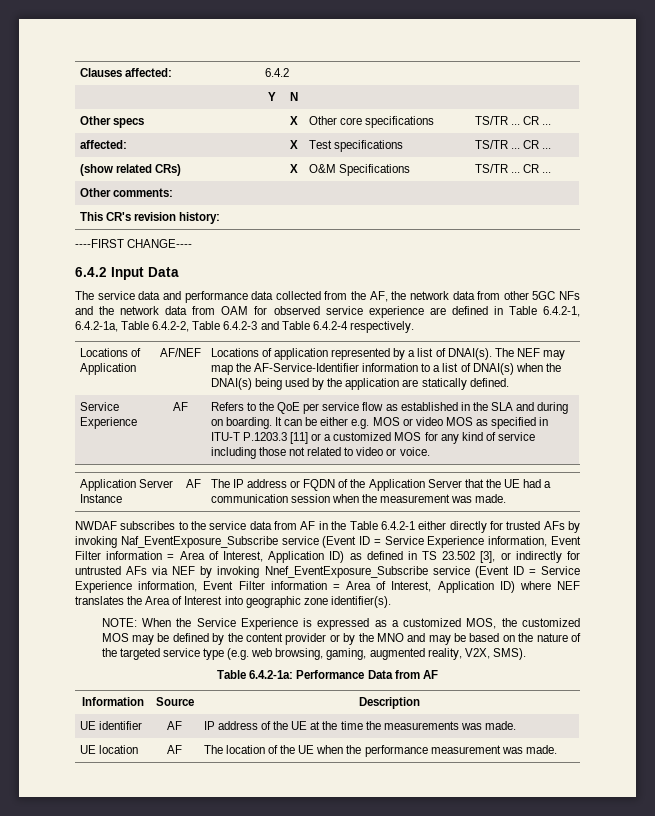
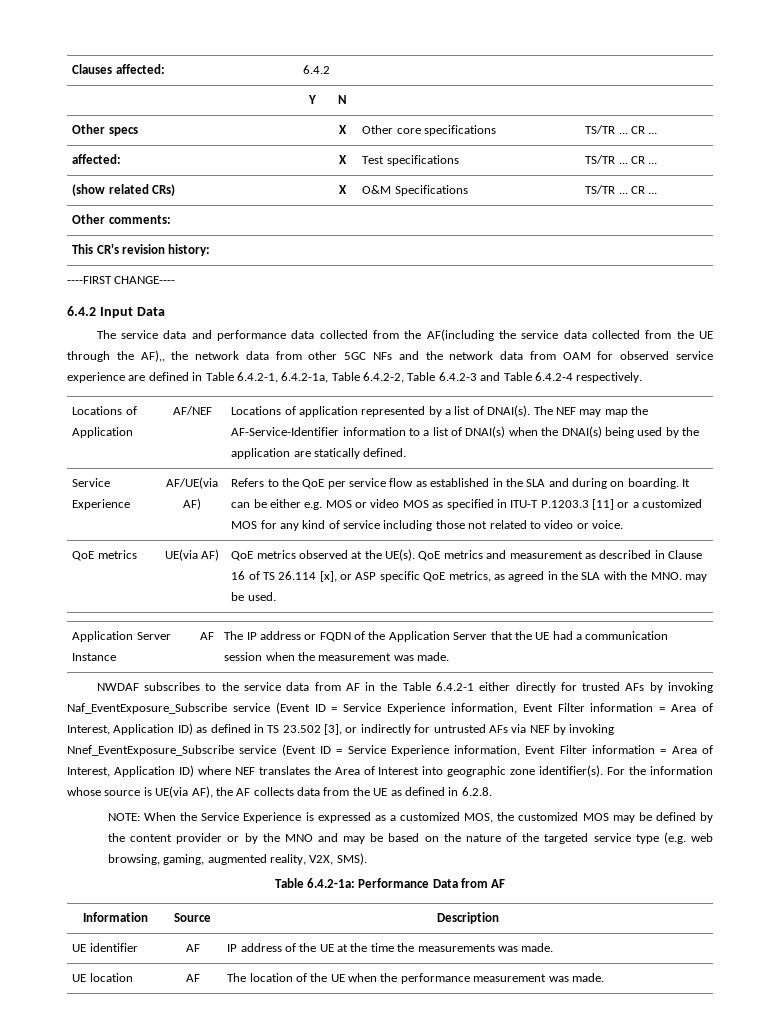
[369,291,388,302] AF, -> [426,329,713,341] [67,350,165,362] AF(including the service data collected from the UE through the AF),,
[173,402,188,411] AF -> [166,477,218,489] [183,498,201,510] AF/UE(via AF)
(430, 451) none -> [72,550,137,561] [164,549,220,561] [231,549,703,561] [231,571,707,582] [231,592,276,601] // QoE metrics | UE(via AF) | QoE metrics observed at the UE(s). QoE metrics and measurement as described in Clause 16 of TS 26.114 [x], or ASP specific QoE metrics, as agreed in the SLA with the MNO. may be used.
(391, 602) none -> [607,766,713,775] [67,786,492,798] For the information whose source is UE(via AF), the AF collects data from the UE as defined in 6.2.8.

